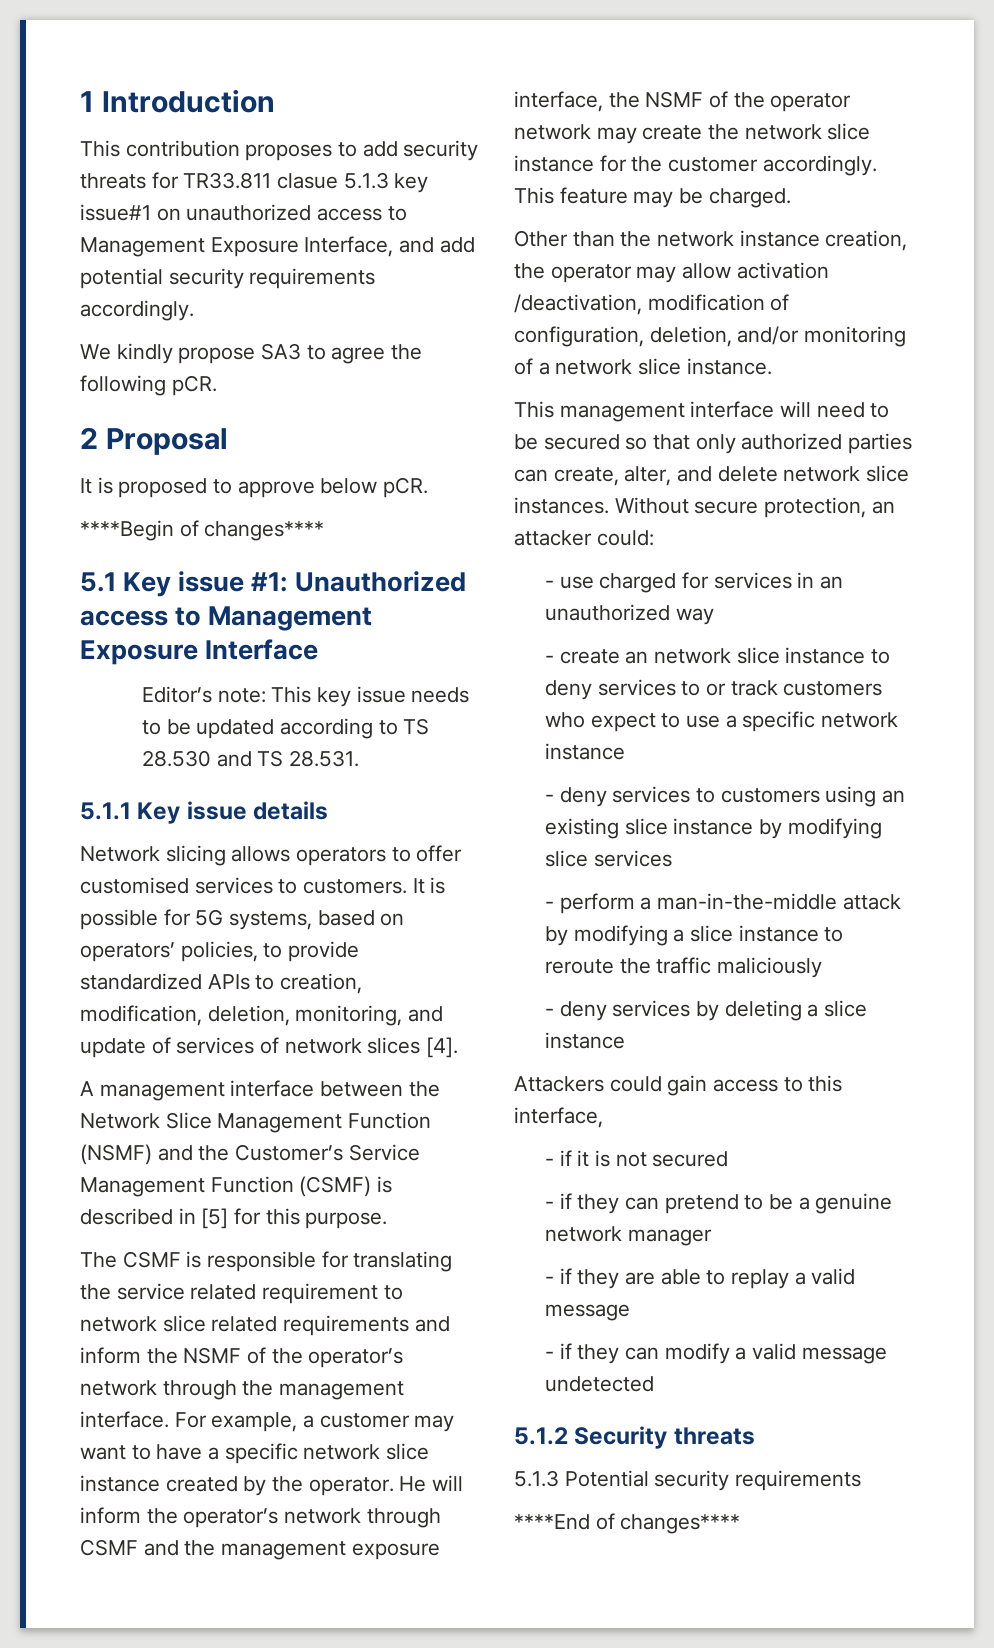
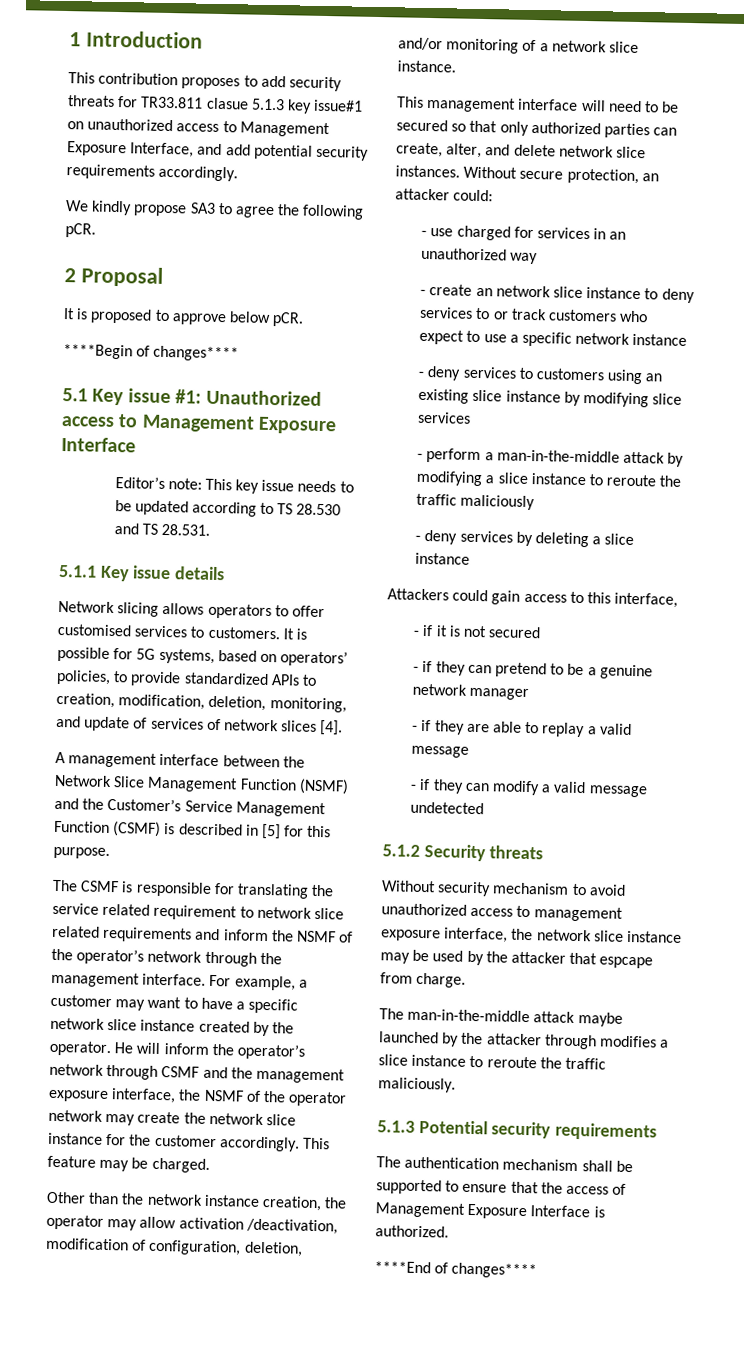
[514,1470,862,1491] 5.1.3 Potential security requirements -> [381,880,626,897] [381,903,623,922] [381,927,682,943] [380,949,654,969] [380,972,467,988] [379,1008,623,1027] [379,1031,670,1050] [378,1054,606,1070] [378,1077,456,1093] [377,1119,658,1141] [376,1156,633,1173] [376,1179,627,1195] [375,1202,605,1220] [375,1225,449,1238] Without security mechanism to avoid unauthorized access to management exposure interface, the network slice instance may be used by the attacker that espcape from charge. // The man-in-the-middle attack maybe launched by the attacker through modifies a slice instance to reroute the traffic maliciously. // 5.1.3 Potential security requirements // The authentication mechanism shall be supported to ensure that the access of Management Exposure Interface is authorized.

